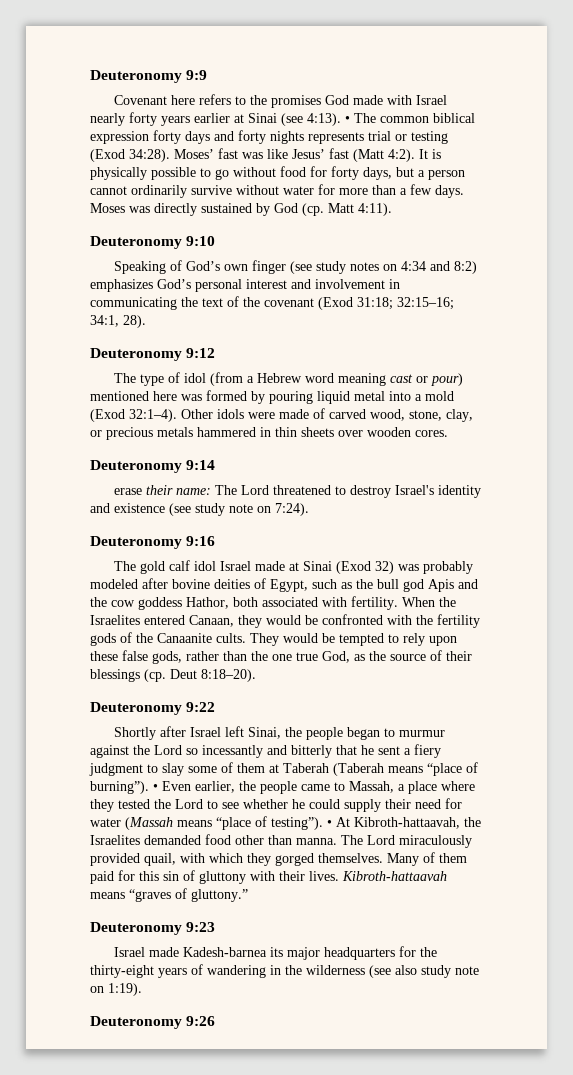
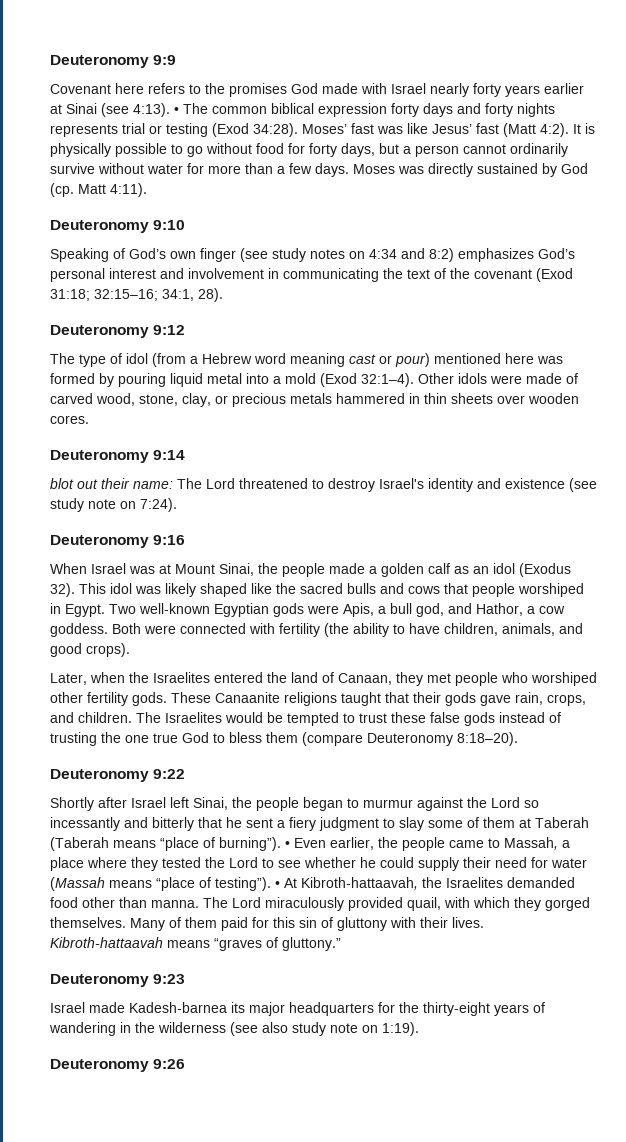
[113,488,142,495] erase -> [50,478,98,489] blot out
[113,560,473,574] [90,578,478,592] [90,596,456,610] [90,614,480,628] [90,632,457,646] [90,650,472,664] [90,669,197,682] The gold calf idol Israel made at Sinai (Exod 32) was probably modeled after bovine deities of Egypt, such as the bull god Apis and the cow goddess Hathor, both associated with fertility. When the Israelites entered Canaan, they would be confronted with the fertility gods of the Canaanite cults. They would be tempted to rely upon these false gods, rather than the one true God, as the source of their blessings (cp. Deut -> [50,563,571,577] [50,583,584,597] [50,603,565,617] [50,623,583,637] [50,643,130,657] [50,672,597,686] [50,692,586,706] [50,712,561,726] [50,732,453,746] When Israel was at Mount Sinai, the people made a golden calf as an idol (Exodus 32). This idol was likely shaped like the sacred bulls and cows that people worshiped in Egypt. Two well-known Egyptian gods were Apis, a bull god, and Hathor, a cow goddess. Both were connected with fertility (the ability to have children, animals, and good crops). // Later, when the Israelites entered the land of Canaan, they met people who worshiped other fertility gods. These Canaanite religions taught that their gods gave rain, crops, and children. The Israelites would be tempted to trust these false gods instead of trusting the one true God to bless them (compare Deuteronomy

